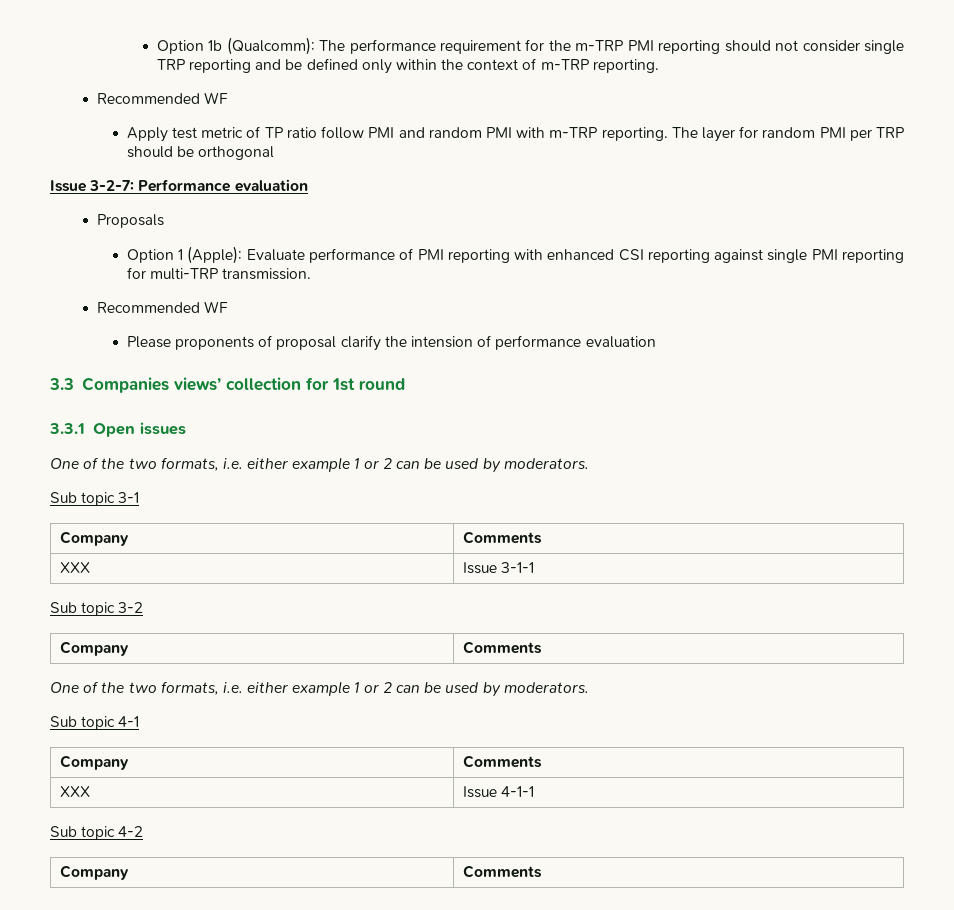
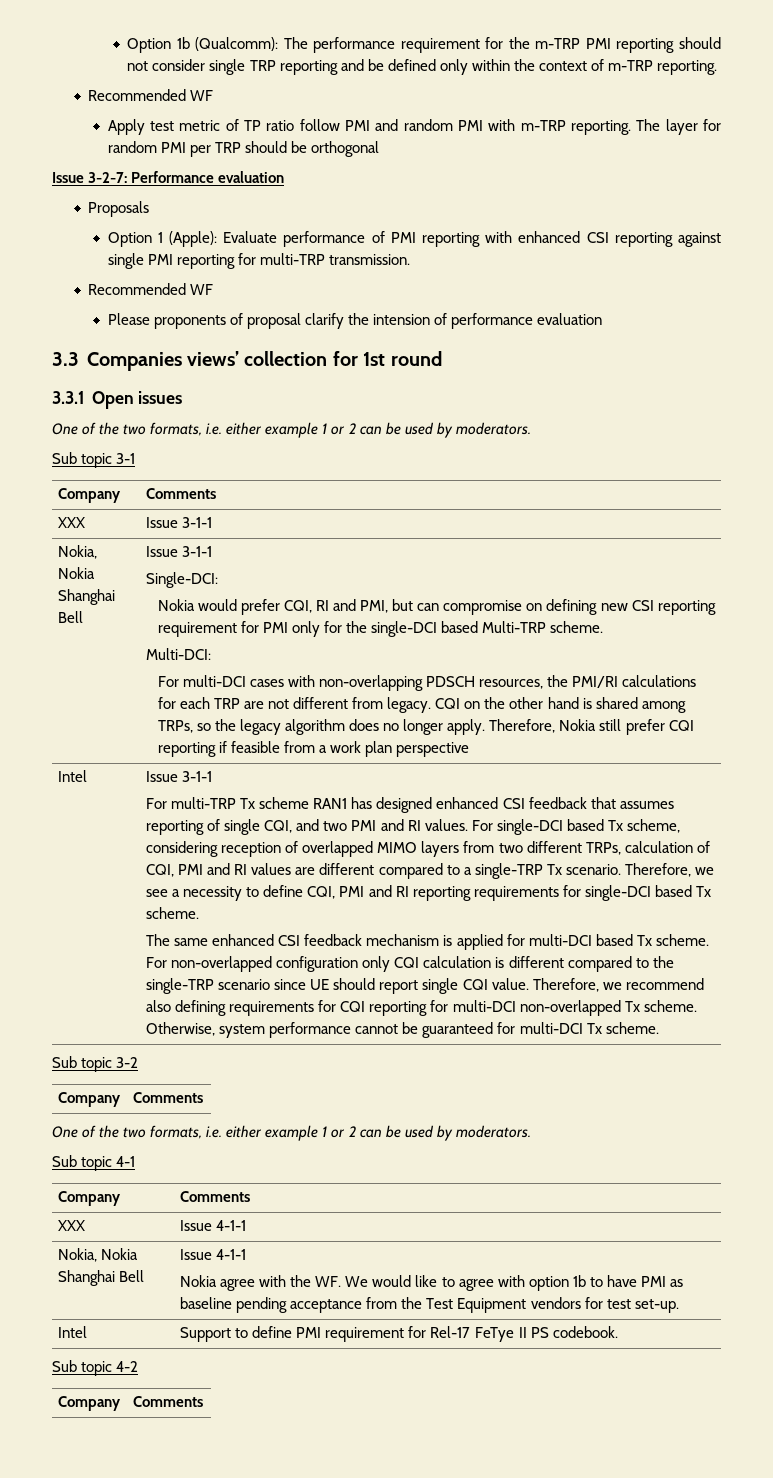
(535, 567) none -> [58,545,98,559] [58,567,96,579] [58,589,116,605] [58,611,84,623] [146,546,213,557] [146,572,219,588] [157,599,716,615] [157,621,604,637] [146,648,212,660] [157,675,697,691] [157,697,686,713] [157,719,694,735] [157,741,470,757] [58,770,88,782] [146,771,213,782] [146,797,674,813] [146,819,680,835] [146,841,710,857] [146,863,714,879] [146,885,711,901] [146,907,200,919] [146,934,709,950] [146,956,674,972] [146,978,704,994] [146,1000,697,1016] [146,1022,659,1038] // Nokia, Nokia Shanghai Bell | Issue 3-1-1 // Single-DCI: // Nokia would prefer CQI, RI and PMI, but can compromise on defining new CSI reporting requirement for PMI only for the single-DCI based Multi-TRP scheme. // Multi-DCI: // For multi-DCI cases with non-overlapping PDSCH resources, the PMI/RI calculations for each TRP are not different from legacy. CQI on the other hand is shared among TRPs, so the legacy algorithm does no longer apply. Therefore, Nokia still prefer CQI reporting if feasible from a work plan perspective // Intel | Issue 3-1-1 // For multi-TRP Tx scheme RAN1 has designed enhanced CSI feedback that assumes reporting of single CQI, and two PMI and RI values. For single-DCI based Tx scheme, considering reception of overlapped MIMO layers from two different TRPs, calculation of CQI, PMI and RI values are different compared to a single-TRP Tx scenario. Therefore, we see a necessity to define CQI, PMI and RI reporting requirements for single-DCI based Tx scheme. // The same enhanced CSI feedback mechanism is applied for multi-DCI based Tx scheme. For non-overlapped configuration only CQI calculation is different compared to the single-TRP scenario since UE should report single CQI value. Therefore, we recommend also defining requirements for CQI reporting for multi-DCI non-overlapped Tx scheme. Otherwise, system performance cannot be guaranteed for multi-DCI Tx scheme.
(535, 791) none -> [58,1248,139,1262] [58,1270,145,1286] [180,1249,247,1260] [180,1275,683,1291] [180,1297,679,1313] [58,1326,88,1338] [180,1326,618,1342] // Nokia, Nokia Shanghai Bell | Issue 4-1-1 // Nokia agree with the WF. We would like to agree with option 1b to have PMI as baseline pending acceptance from the Test Equipment vendors for test set-up. // Intel | Support to define PMI requirement for Rel-17 FeTye II PS codebook.

